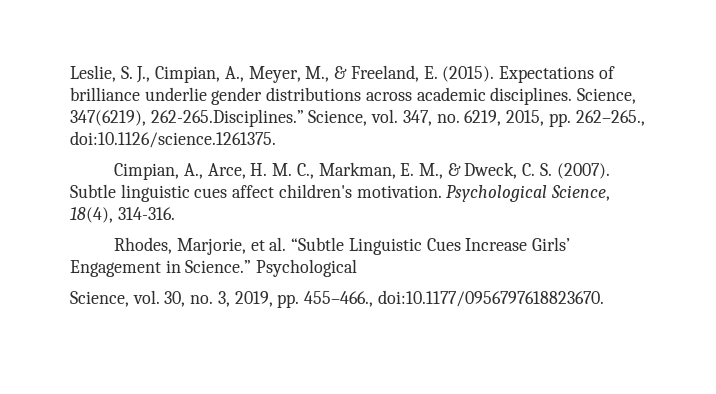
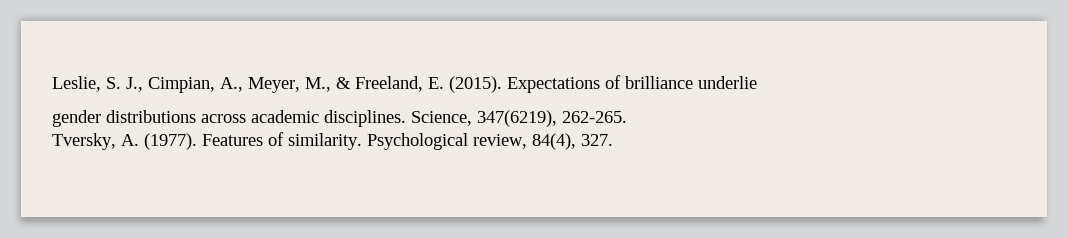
(207, 94) none -> (757, 82) //
[150,109,645,127] [70,131,276,148] [114,162,610,180] [70,184,611,202] [70,207,175,223] [114,237,571,255] [70,259,358,277] [70,290,604,308] 262-265.Disciplines.” Science, vol. 347, no. 6219, 2015, pp. 262–265., doi:10.1126/science.1261375. // Cimpian, A., Arce, H. M. C., Markman, E. M., & Dweck, C. S. (2007). Subtle linguistic cues affect children's motivation. Psychological Science, 18(4), 314-316. // Rhodes, Marjorie, et al. “Subtle Linguistic Cues Increase Girls’ Engagement in Science.” Psychological // Science, vol. 30, no. 3, 2019, pp. 455–466., doi:10.1177/0956797618823670. -> [562,111,627,123] [52,132,613,150] 262-265. // Tversky, A. (1977). Features of similarity. Psychological review, 84(4), 327.

